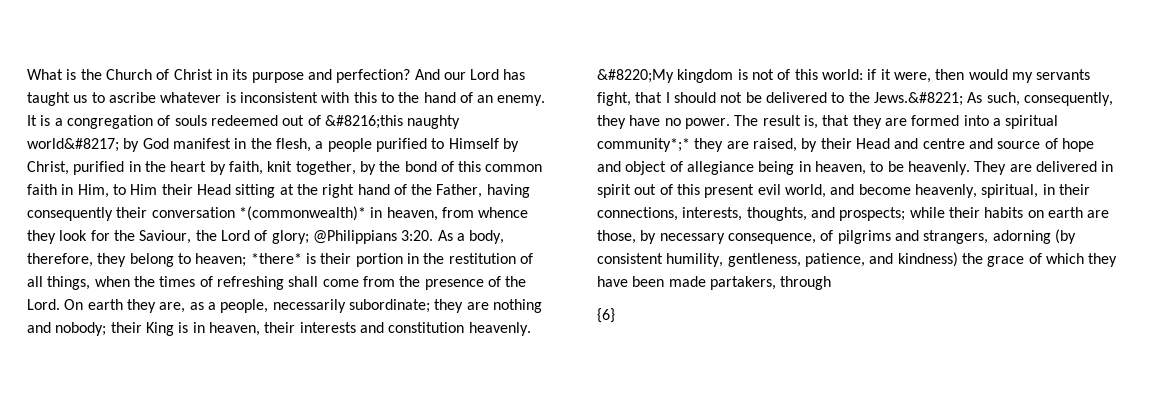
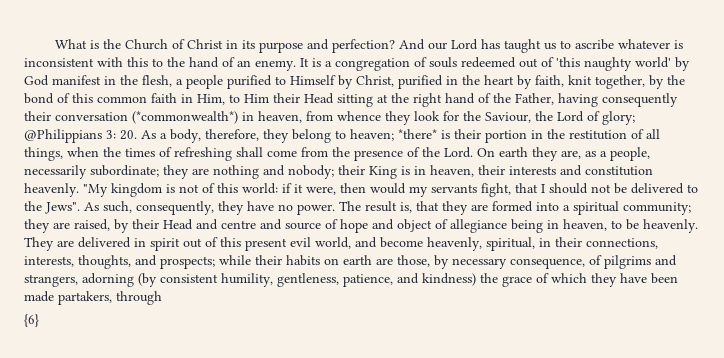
[324,115,461,129] [27,138,119,152] &#8216;this naughty world&#8217; -> [556,57,671,71] 'this naughty world'
[238,206,366,221] *(commonwealth)* -> [132,111,238,124] (*commonwealth*)
[401,230,434,241] 3:20. -> [106,130,137,140] 3: 20.
[597,69,674,83] &#8220;My -> [83,184,108,197] "My
[873,92,963,106] Jews.&#8221; -> [45,202,80,214] Jews".
[597,138,690,152] community*;* -> [623,202,691,215] community;

